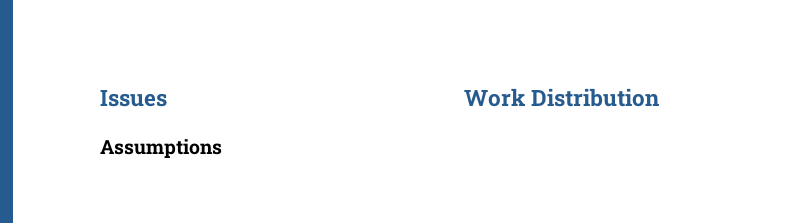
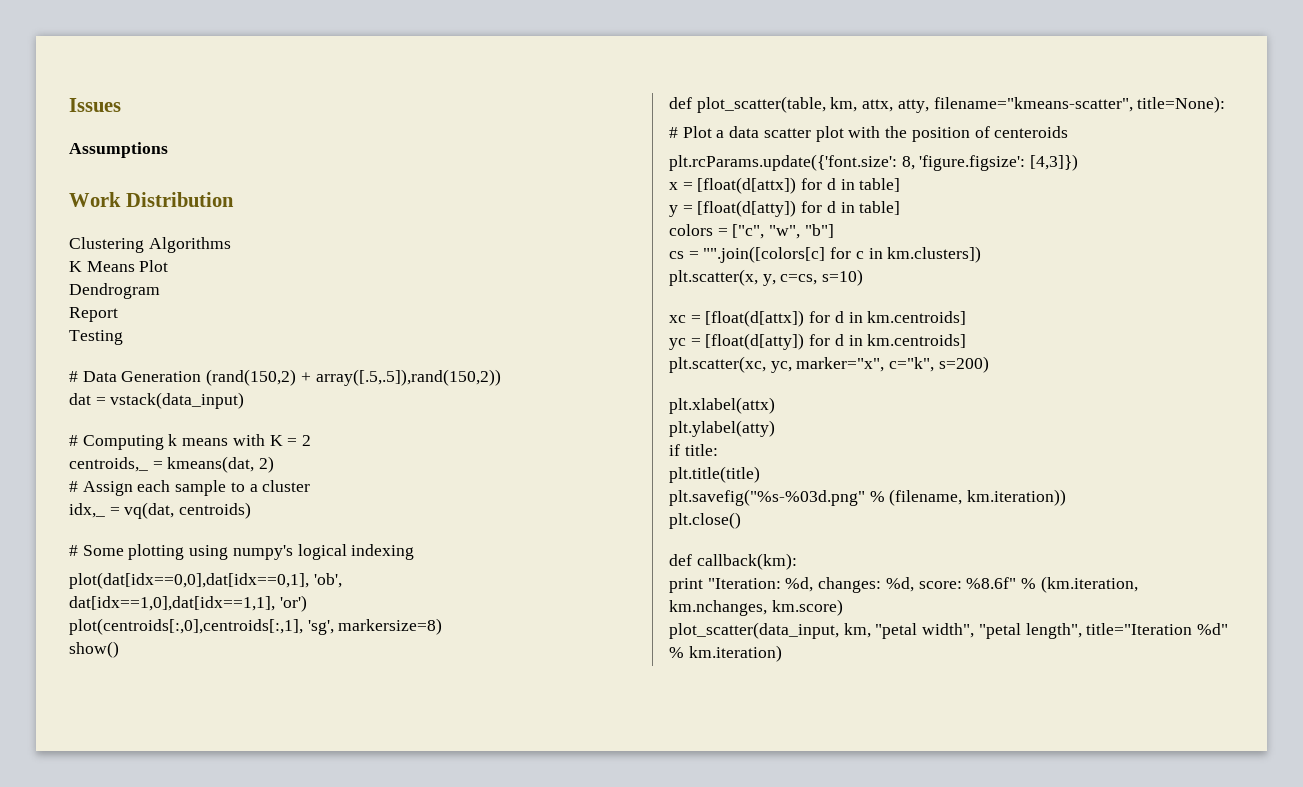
(660, 97) none -> [69,237,231,253] [69,260,169,272] [69,283,160,299] [69,307,118,322] [69,330,123,345] [69,369,501,386] [69,392,245,409] [69,434,312,450] [69,456,275,473] [69,480,311,496] [69,502,252,519] [69,544,415,560] [69,572,342,589] [69,595,307,612] [69,618,443,635] [69,641,119,658] [669,96,1226,113] [669,126,1069,142] [669,154,1079,171] [669,177,901,194] [669,200,901,217] [669,224,834,239] [669,246,982,263] [669,269,864,286] [669,310,967,327] [669,333,967,350] [669,356,989,373] [669,397,775,414] [669,420,775,437] [669,444,718,456] [669,466,760,483] [669,489,1067,506] [669,512,741,529] [669,553,797,570] [669,576,1138,593] [669,599,843,616] [669,622,1229,639] [669,645,782,662] // Clustering Algorithms // K Means Plot // Dendrogram // Report // Testing // # Data Generation (rand(150,2) + array([.5,.5]),rand(150,2)) // dat = vstack(data_input) // # Computing k means with K = 2 // centroids,_ = kmeans(dat, 2) // # Assign each sample to a cluster // idx,_ = vq(dat, centroids) // # Some plotting using numpy's logical indexing // plot(dat[idx==0,0],dat[idx==0,1], 'ob', // dat[idx==1,0],dat[idx==1,1], 'or') // plot(centroids[:,0],centroids[:,1], 'sg', markersize=8) // show() // def plot_scatter(table, km, attx, atty, filename="kmeans-scatter", title=None): // # Plot a data scatter plot with the position of centeroids // plt.rcParams.update({'font.size': 8, 'figure.figsize': [4,3]}) // x = [float(d[attx]) for d in table] // y = [float(d[atty]) for d in table] // colors = ["c", "w", "b"] // cs = "".join([colors[c] for c in km.clusters]) // plt.scatter(x, y, c=cs, s=10) // xc = [float(d[attx]) for d in km.centroids] // yc = [float(d[atty]) for d in km.centroids] // plt.scatter(xc, yc, marker="x", c="k", s=200) // plt.xlabel(attx) // plt.ylabel(atty) // if title: // plt.title(title) // plt.savefig("%s-%03d.png" % (filename, km.iteration)) // plt.close() // def callback(km): // print "Iteration: %d, changes: %d, score: %8.6f" % (km.iteration, km.nchanges, km.score) // plot_scatter(data_input, km, "petal width", "petal length", title="Iteration %d" % km.iteration)

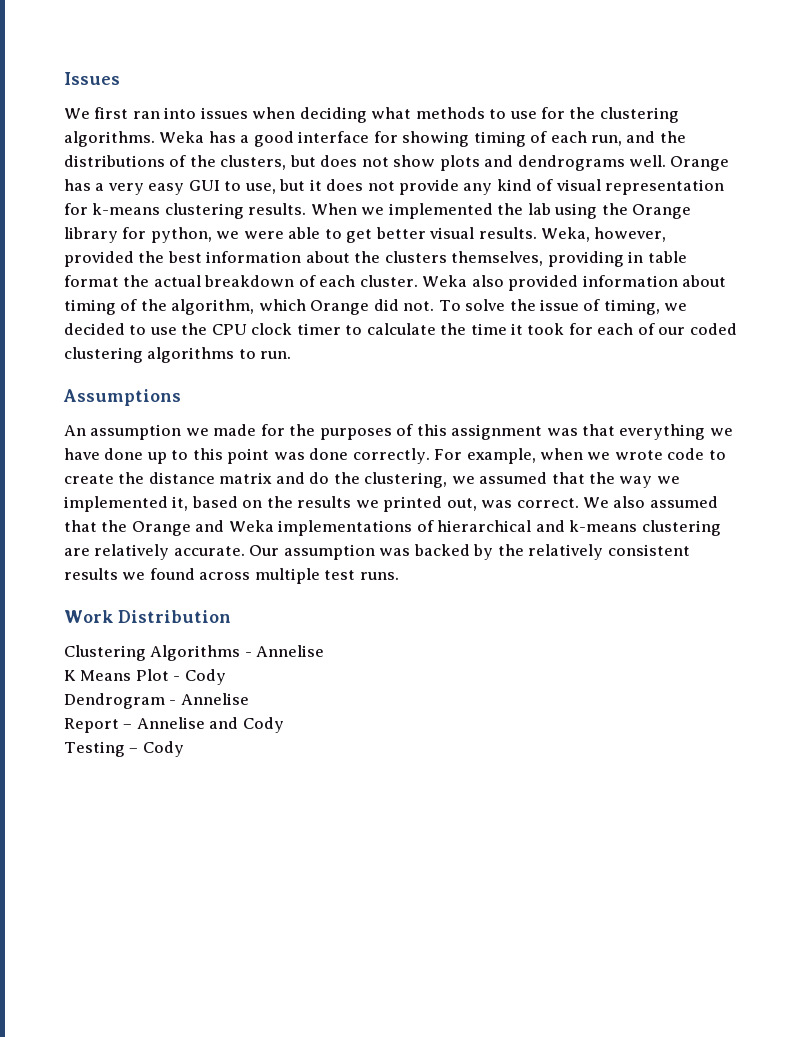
[69,142,168,158] Assumptions -> [64,107,679,123] [64,131,686,147] [64,155,730,171] [64,179,725,195] [64,203,692,219] [64,227,667,243] [64,251,687,267] [64,275,727,291] [64,299,688,315] [64,323,737,335] [64,347,292,363] [63,389,181,406] [64,424,733,440] [64,448,726,464] [64,472,680,488] [64,496,718,512] [64,520,721,536] [64,544,690,560] [64,568,399,584] We first ran into issues when deciding what methods to use for the clustering algorithms. Weka has a good interface for showing timing of each run, and the distributions of the clusters, but does not show plots and dendrograms well. Orange has a very easy GUI to use, but it does not provide any kind of visual representation for k-means clustering results. When we implemented the lab using the Orange library for python, we were able to get better visual results. Weka, however, provided the best information about the clusters themselves, providing in table format the actual breakdown of each cluster. Weka also provided information about timing of the algorithm, which Orange did not. To solve the issue of timing, we decided to use the CPU clock timer to calculate the time it took for each of our coded clustering algorithms to run. // Assumptions // An assumption we made for the purposes of this assignment was that everything we have done up to this point was done correctly. For example, when we wrote code to create the distance matrix and do the clustering, we assumed that the way we implemented it, based on the results we printed out, was correct. We also assumed that the Orange and Weka implementations of hierarchical and k-means clustering are relatively accurate. Our assumption was backed by the relatively consistent results we found across multiple test runs.
(231, 245) none -> [244,645,325,657] - Annelise
(169, 266) none -> [173,669,226,685] - Cody
(160, 291) none -> [169,693,249,705] - Annelise
[69,330,123,345] [69,369,501,386] [69,392,245,409] [69,434,312,450] [69,456,275,473] [69,480,311,496] [69,502,252,519] [69,544,415,560] [69,572,342,589] [69,595,307,612] [69,618,443,635] [69,641,119,658] [669,96,1226,113] [669,126,1069,142] [669,154,1079,171] [669,177,901,194] [669,200,901,217] [669,224,834,239] [669,246,982,263] [669,269,864,286] [669,310,967,327] [669,333,967,350] [669,356,989,373] [669,397,775,414] [669,420,775,437] [669,444,718,456] [669,466,760,483] [669,489,1067,506] [669,512,741,529] [669,553,797,570] [669,576,1138,593] [669,599,843,616] [669,622,1229,639] [669,645,782,662] // Testing // # Data Generation (rand(150,2) + array([.5,.5]),rand(150,2)) // dat = vstack(data_input) // # Computing k means with K = 2 // centroids,_ = kmeans(dat, 2) // # Assign each sample to a cluster // idx,_ = vq(dat, centroids) // # Some plotting using numpy's logical indexing // plot(dat[idx==0,0],dat[idx==0,1], 'ob', // dat[idx==1,0],dat[idx==1,1], 'or') // plot(centroids[:,0],centroids[:,1], 'sg', markersize=8) // show() // def plot_scatter(table, km, attx, atty, filename="kmeans-scatter", title=None): // # Plot a data scatter plot with the position of centeroids // plt.rcParams.update({'font.size': 8, 'figure.figsize': [4,3]}) // x = [float(d[attx]) for d in table] // y = [float(d[atty]) for d in table] // colors = ["c", "w", "b"] // cs = "".join([colors[c] for c in km.clusters]) // plt.scatter(x, y, c=cs, s=10) // xc = [float(d[attx]) for d in km.centroids] // yc = [float(d[atty]) for d in km.centroids] // plt.scatter(xc, yc, marker="x", c="k", s=200) // plt.xlabel(attx) // plt.ylabel(atty) // if title: // plt.title(title) // plt.savefig("%s-%03d.png" % (filename, km.iteration)) // plt.close() // def callback(km): // print "Iteration: %d, changes: %d, score: %8.6f" % (km.iteration, km.nchanges, km.score) // plot_scatter(data_input, km, "petal width", "petal length", title="Iteration %d" % km.iteration) -> [123,717,284,733] [64,741,184,757] – Annelise and Cody // Testing – Cody

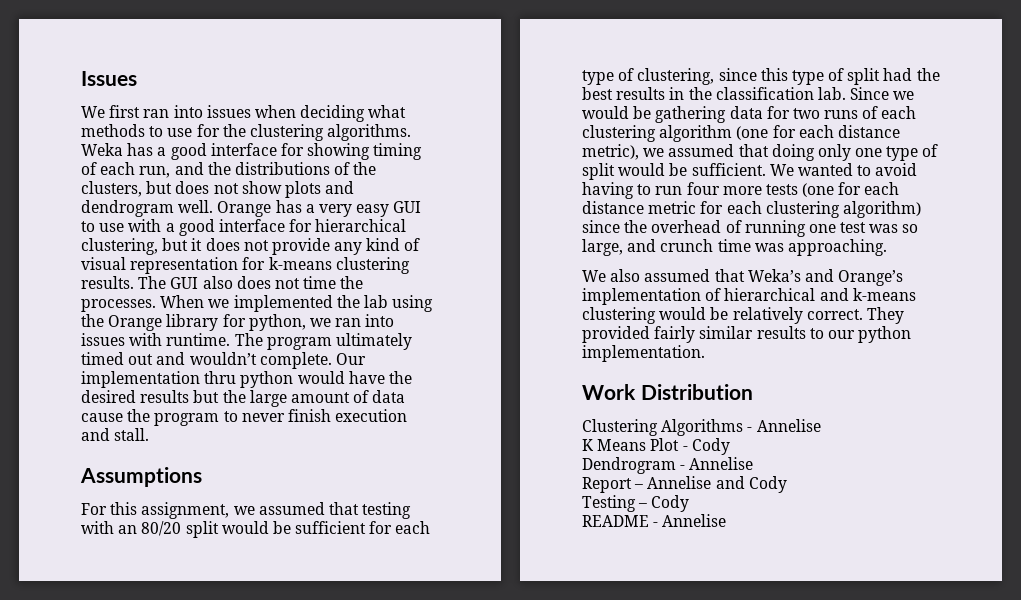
[517,155,625,171] dendrograms -> [81,200,174,217] dendrogram
[244,183,276,194] use, -> [99,219,407,236] [81,238,158,255] use with a good interface for hierarchical clustering,
(307, 209) none -> [138,276,364,289] [81,299,156,312] The GUI also does not time the processes.
[243,227,667,243] [64,251,687,267] [64,275,727,291] [64,299,688,315] [64,323,737,335] [64,347,292,363] [63,389,181,406] [64,424,733,440] [64,448,726,464] [64,472,680,488] [64,496,718,512] [64,520,413,536] were able to get better visual results. Weka, however, provided the best information about the clusters themselves, providing in table format the actual breakdown of each cluster. Weka also provided information about timing of the algorithm, which Orange did not. To solve the issue of timing, we decided to use the CPU clock timer to calculate the time it took for each of our coded clustering algorithms to run. // Assumptions // An assumption we made for the purposes of this assignment was that everything we have done up to this point was done correctly. For example, when we wrote code to create the distance matrix and do the clustering, we assumed that the way we implemented it, based on the results we printed out, was correct. We also assumed that the Orange and Weka implementations -> [335,314,395,327] [81,333,412,350] [81,352,366,369] [81,371,412,388] [81,390,406,407] [81,409,408,426] [81,428,150,441] [80,467,202,487] [81,502,412,519] [81,521,431,538] [582,68,940,85] [582,87,915,100] [582,106,917,123] [582,125,900,142] [582,144,939,161] [582,163,918,180] [582,182,900,199] [582,201,921,218] [582,220,919,237] [582,239,887,256] [582,269,904,286] [582,288,701,305] ran into issues with runtime. The program ultimately timed out and wouldn’t complete. Our implementation thru python would have the desired results but the large amount of data cause the program to never finish execution and stall. // Assumptions // For this assignment, we assumed that testing with an 80/20 split would be sufficient for each type of clustering, since this type of split had the best results in the classification lab. Since we would be gathering data for two runs of each clustering algorithm (one for each distance metric), we assumed that doing only one type of split would be sufficient. We wanted to avoid having to run four more tests (one for each distance metric for each clustering algorithm) since the overhead of running one test was so large, and crunch time was approaching. // We also assumed that Weka’s and Orange’s implementation
[64,544,690,560] [64,568,399,584] are relatively accurate. Our assumption was backed by the relatively consistent results we found across multiple test runs. -> [659,307,904,324] [582,326,912,343] [582,345,705,362] would be relatively correct. They provided fairly similar results to our python implementation.
(184, 749) none -> [582,514,727,527] // README - Annelise

